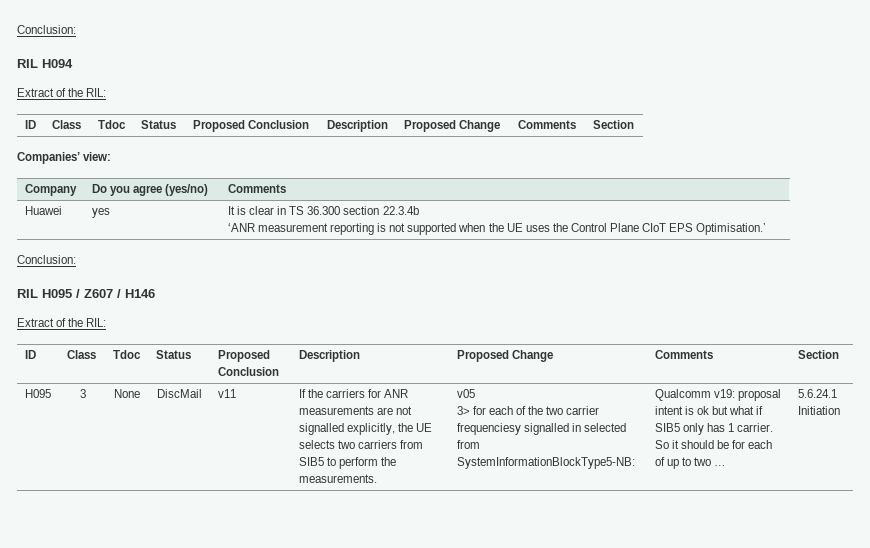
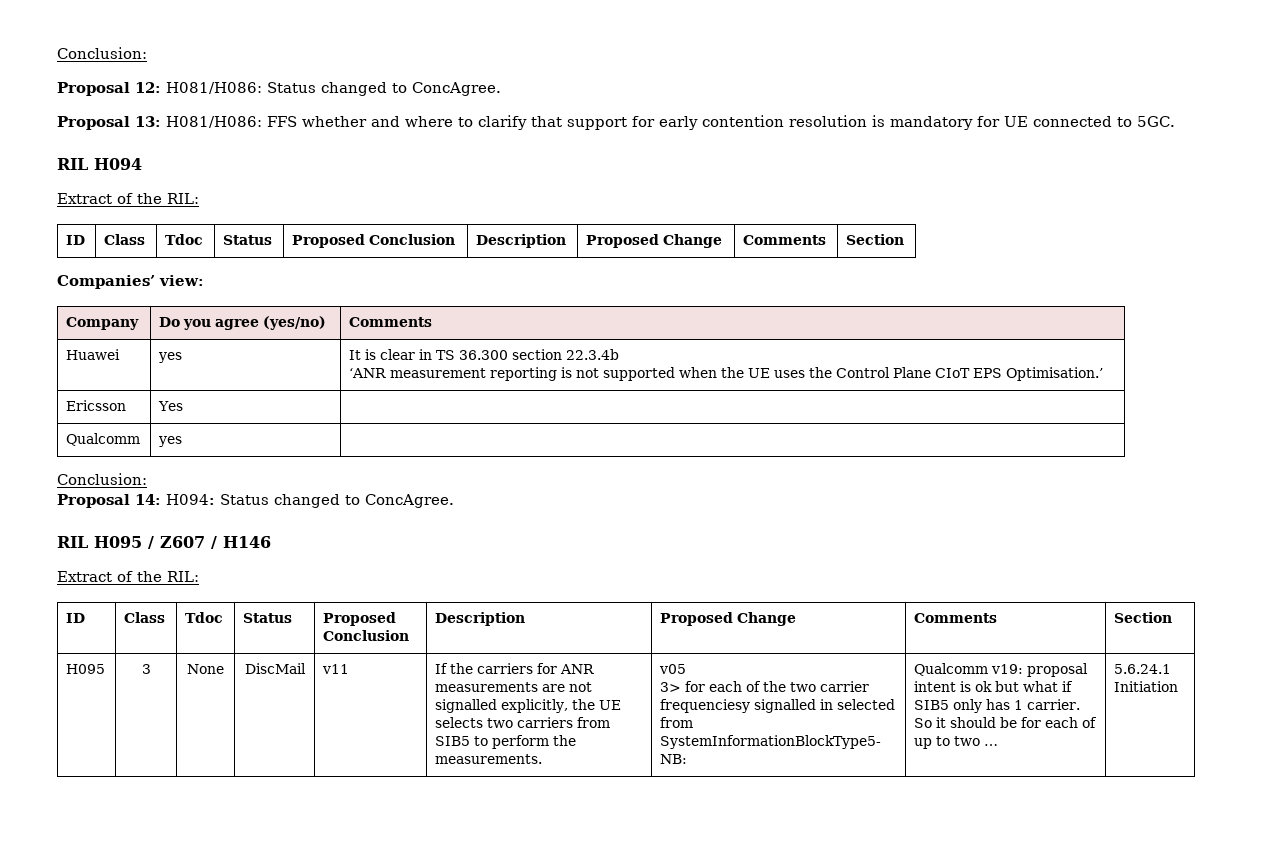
[17,25,76,34] Conclusion: -> [57,47,147,59] [57,82,501,96] [57,115,1175,130] Conclusion: // Proposal 12: H081/H086: Status changed to ConcAgree. // Proposal 13: H081/H086: FFS whether and where to clarify that support for early contention resolution is mandatory for UE connected to 5GC.
[17,255,76,264] // Conclusion: -> [66,400,127,411] [158,401,184,411] [66,433,141,446] [158,436,183,447] [57,473,147,485] [57,494,454,508] // Ericsson | Yes | // Qualcomm | yes | // Conclusion: // Proposal 14: H094: Status changed to ConcAgree.

